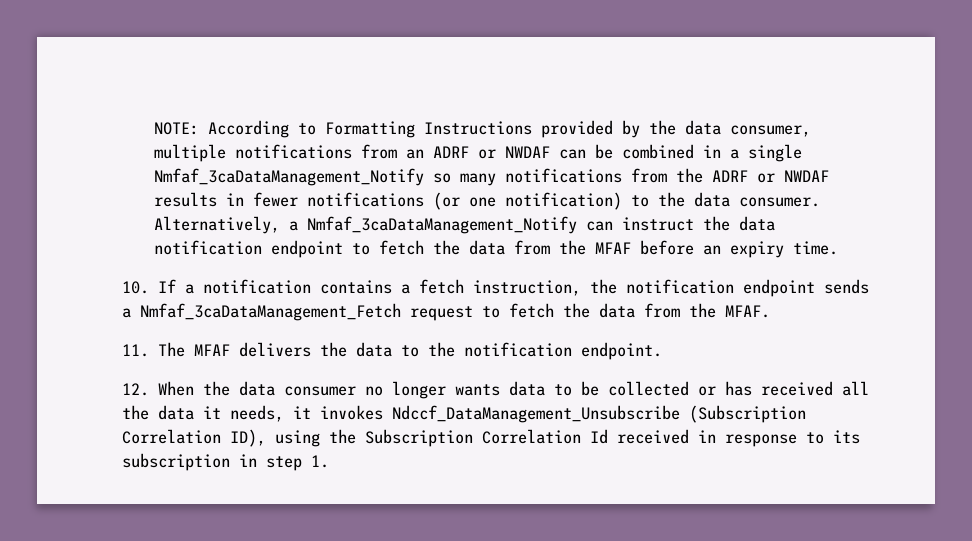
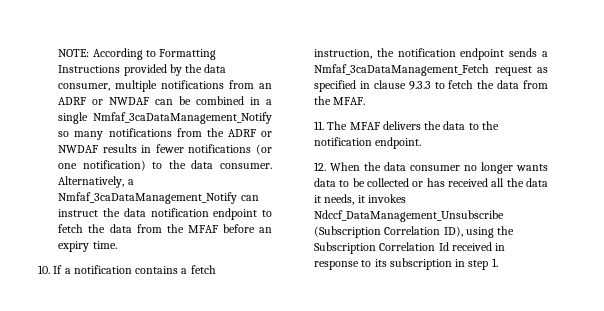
(473, 313) none -> [537,67,548,73] [314,80,431,92] as specified in clause 9.3.3

